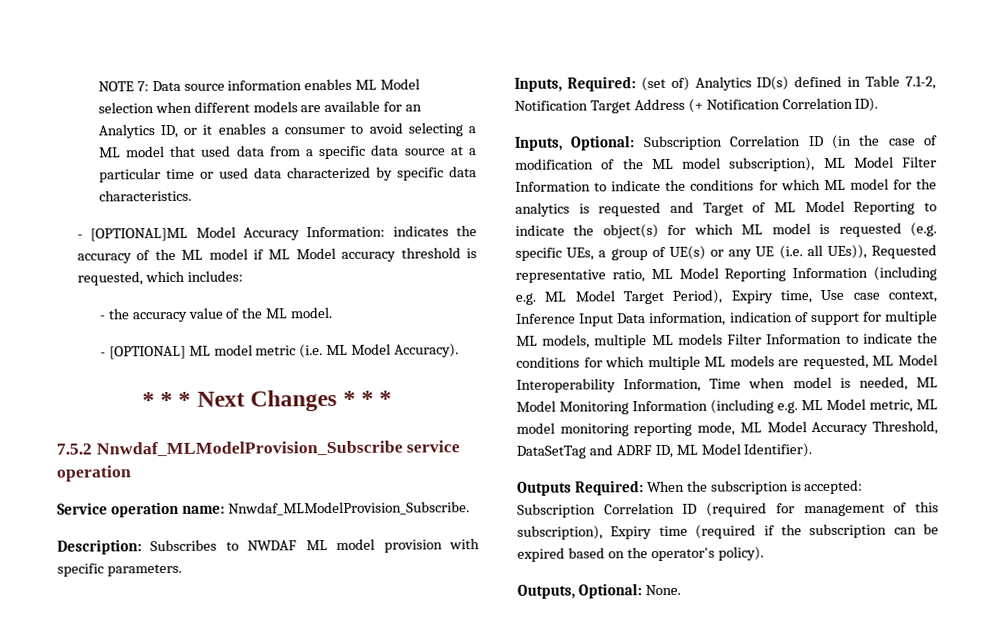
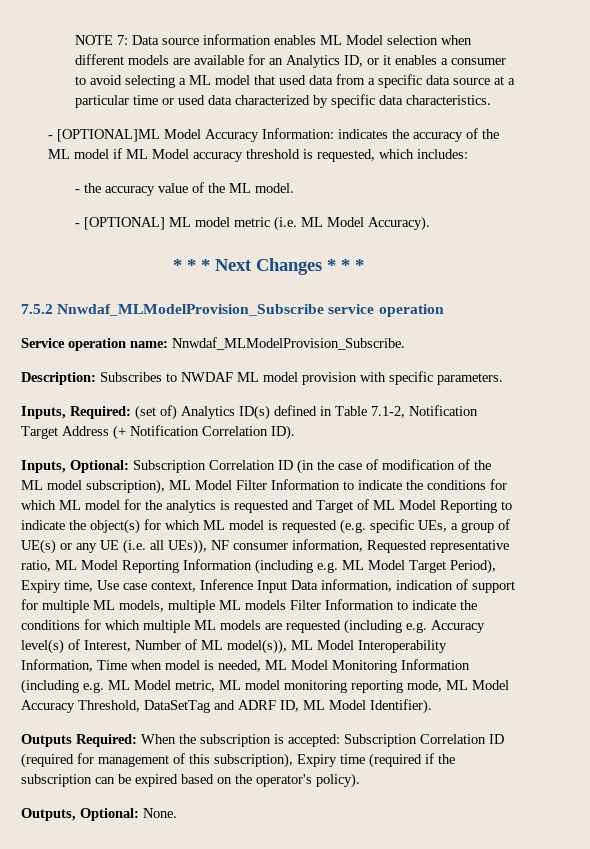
(867, 251) none -> [211,539,363,552] NF consumer information,
[802,354,869,370] requested, -> [286,619,485,634] [21,639,287,654] requested (including e.g. Accuracy level(s) of Interest, Number of ML model(s)),

